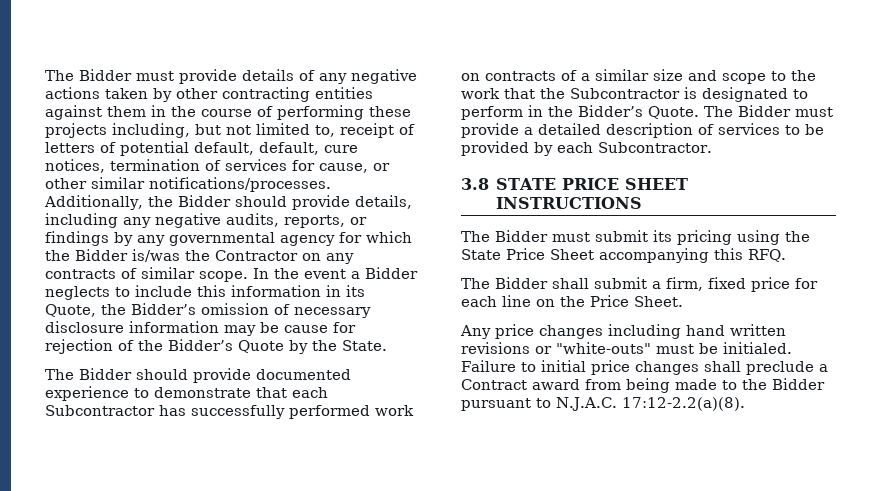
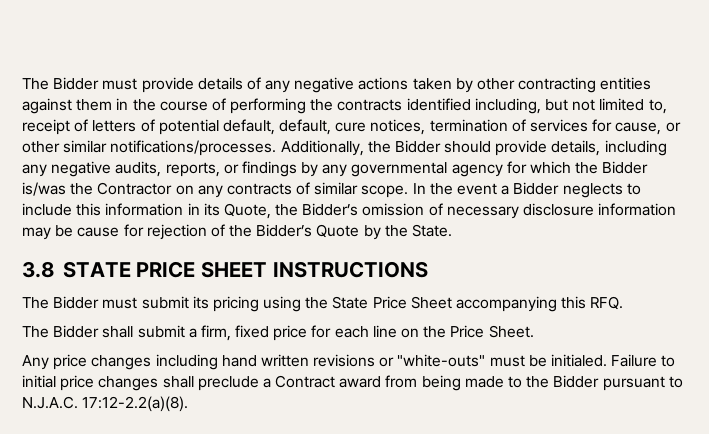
[369,106,411,117] [45,123,107,138] these projects -> [310,98,471,111] the contracts identified
[45,368,351,383] [45,386,328,401] [45,405,414,419] [461,69,816,84] [461,87,808,102] [461,105,833,120] [461,123,824,138] [461,141,712,156] // The Bidder should provide documented experience to demonstrate that each Subcontractor has successfully performed work on contracts of a similar size and scope to the work that the Subcontractor is designated to perform in the Bidder’s Quote. The Bidder must provide a detailed description of services to be provided by each Subcontractor. -> (453, 230) none

